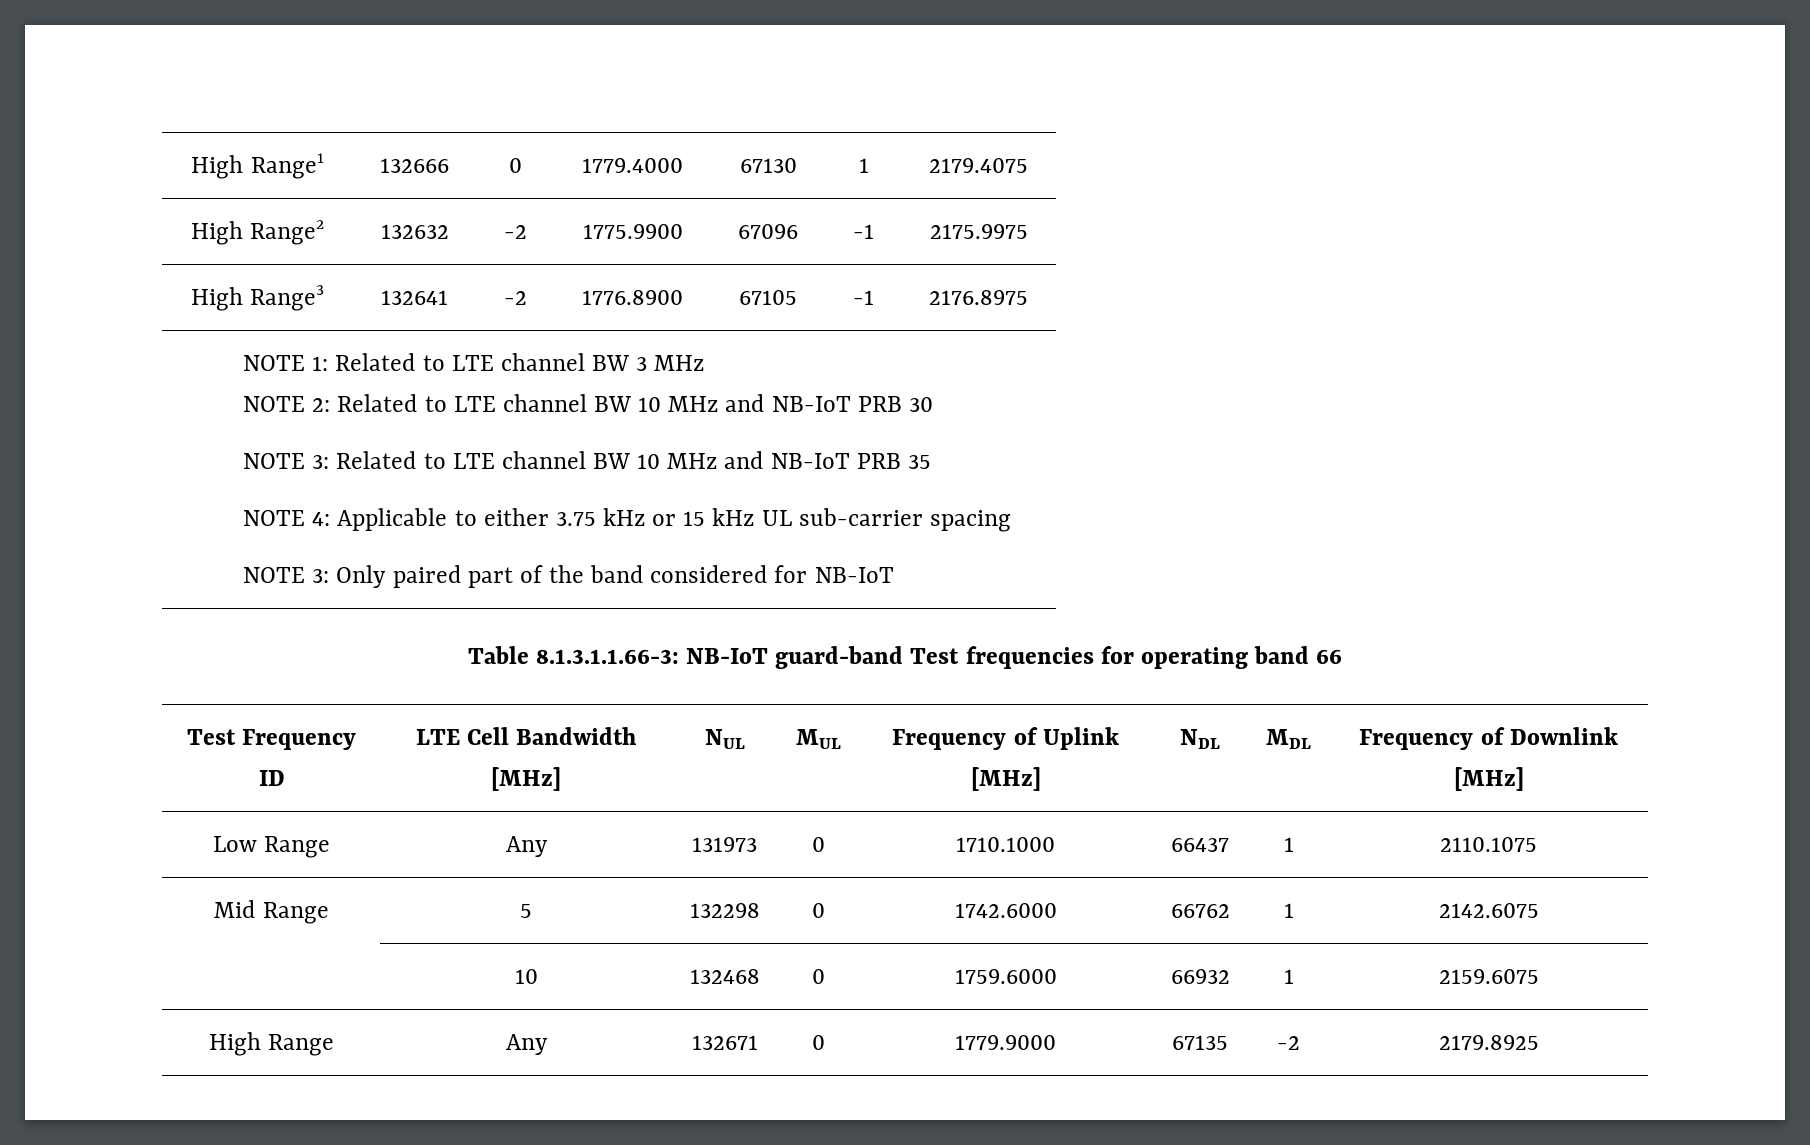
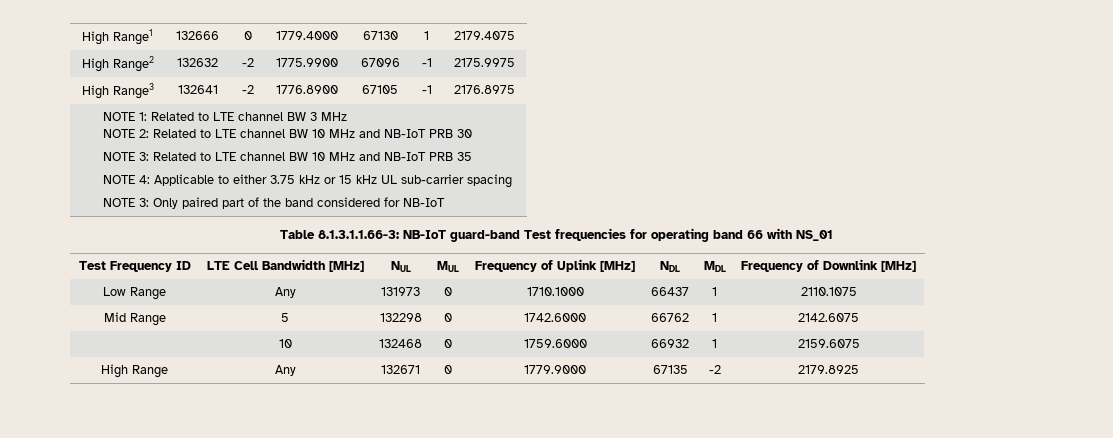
(1343, 656) none -> [767,228,833,241] with NS_01

